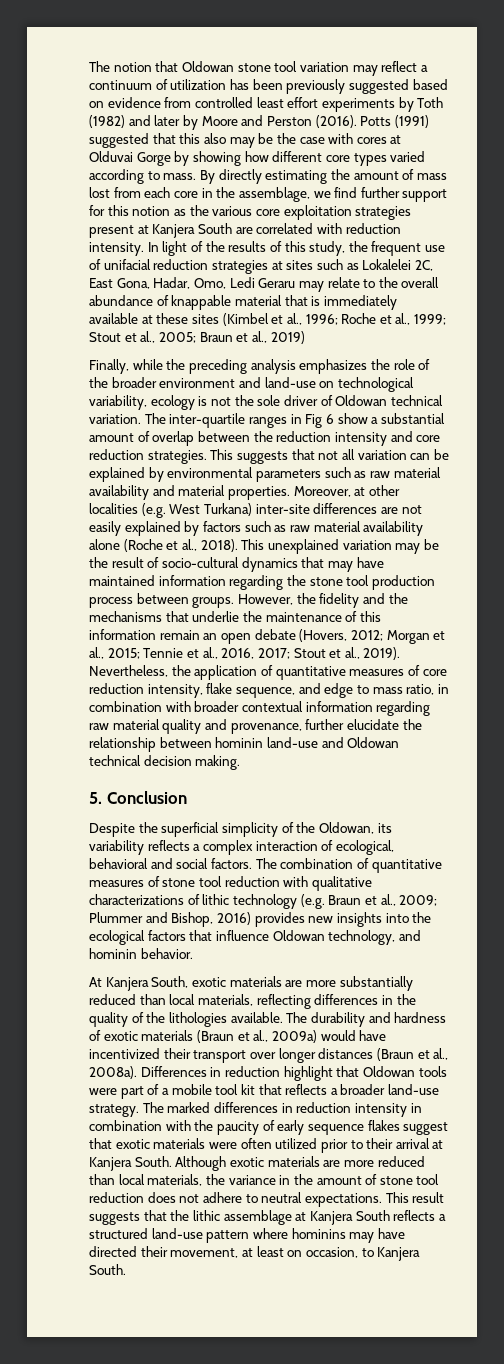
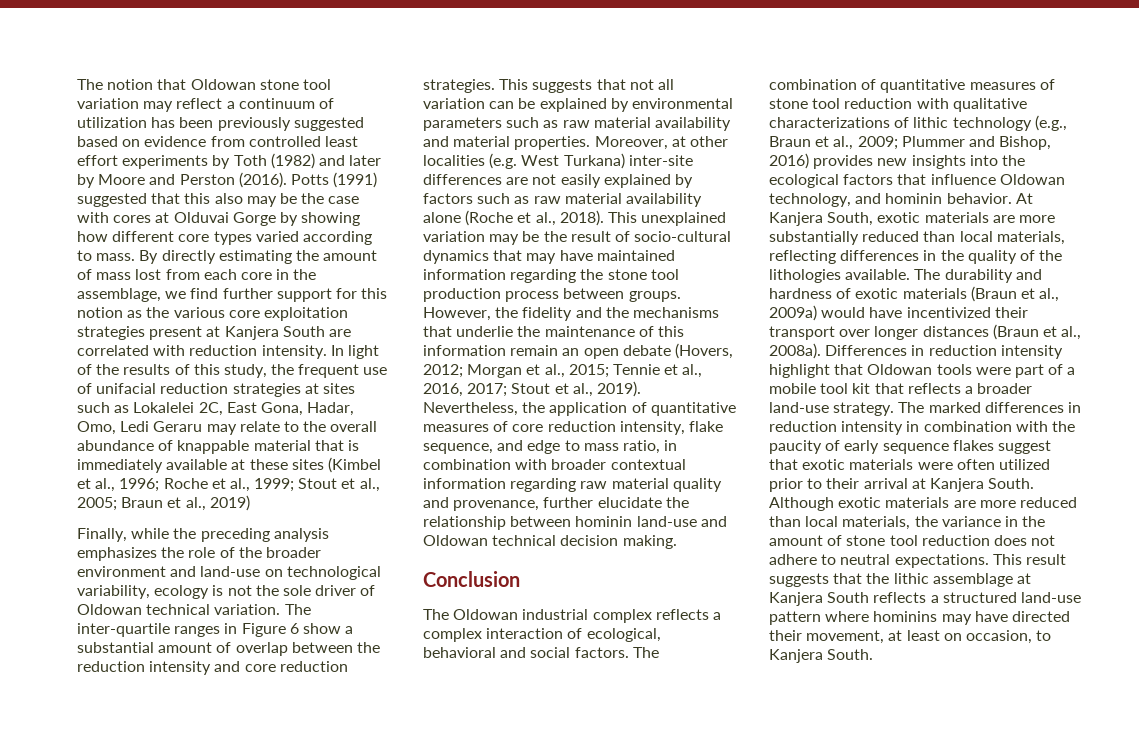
[305,414,323,428] Fig -> [241,623,286,637] Figure
[89,792,102,804] 5. -> (677, 542) none
[89,822,392,837] [89,840,144,855] Despite the superficial simplicity of the Oldowan, its variability -> [423,609,652,623] The Oldowan industrial complex
[300,894,325,909] (e.g. -> [1034,115,1067,131] (e.g.,
(193, 953) // -> (1012, 198) none
(280, 1071) none -> [1000,345,1063,359] intensity

